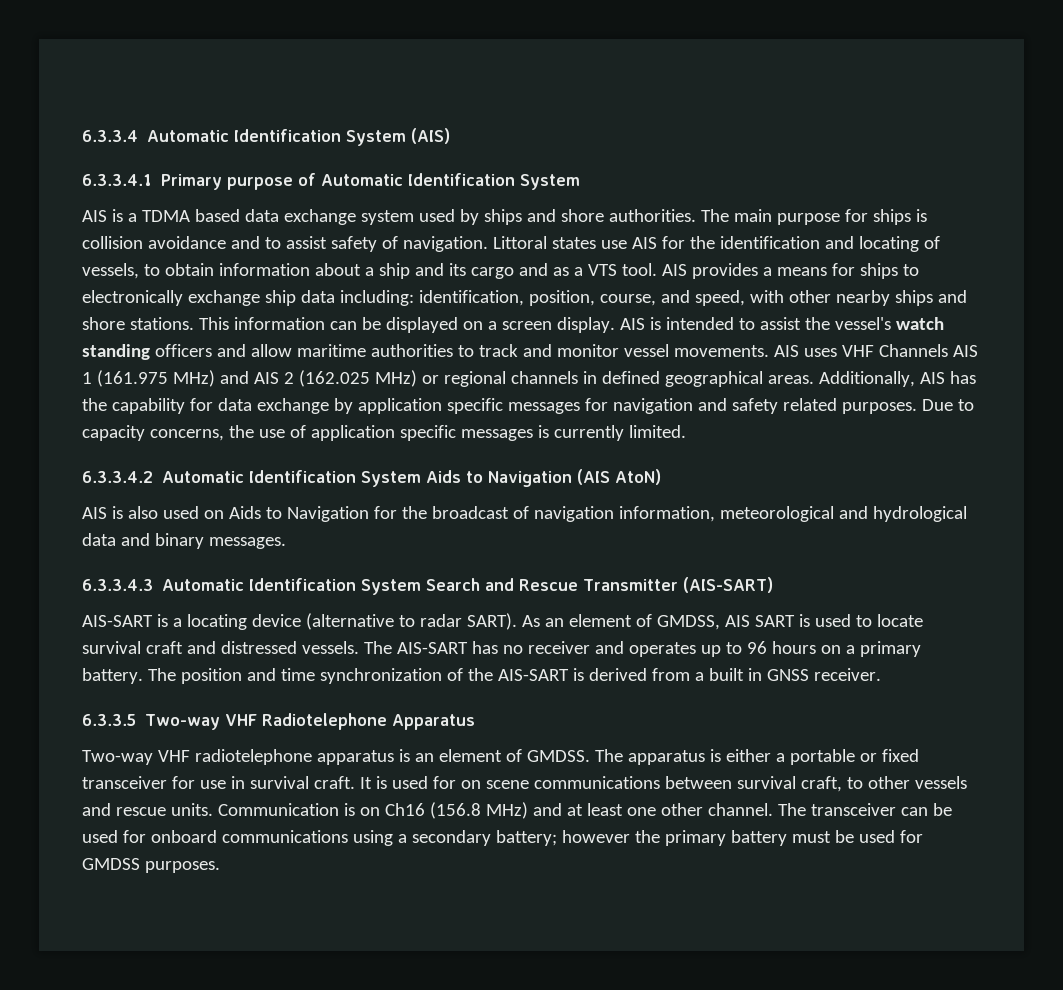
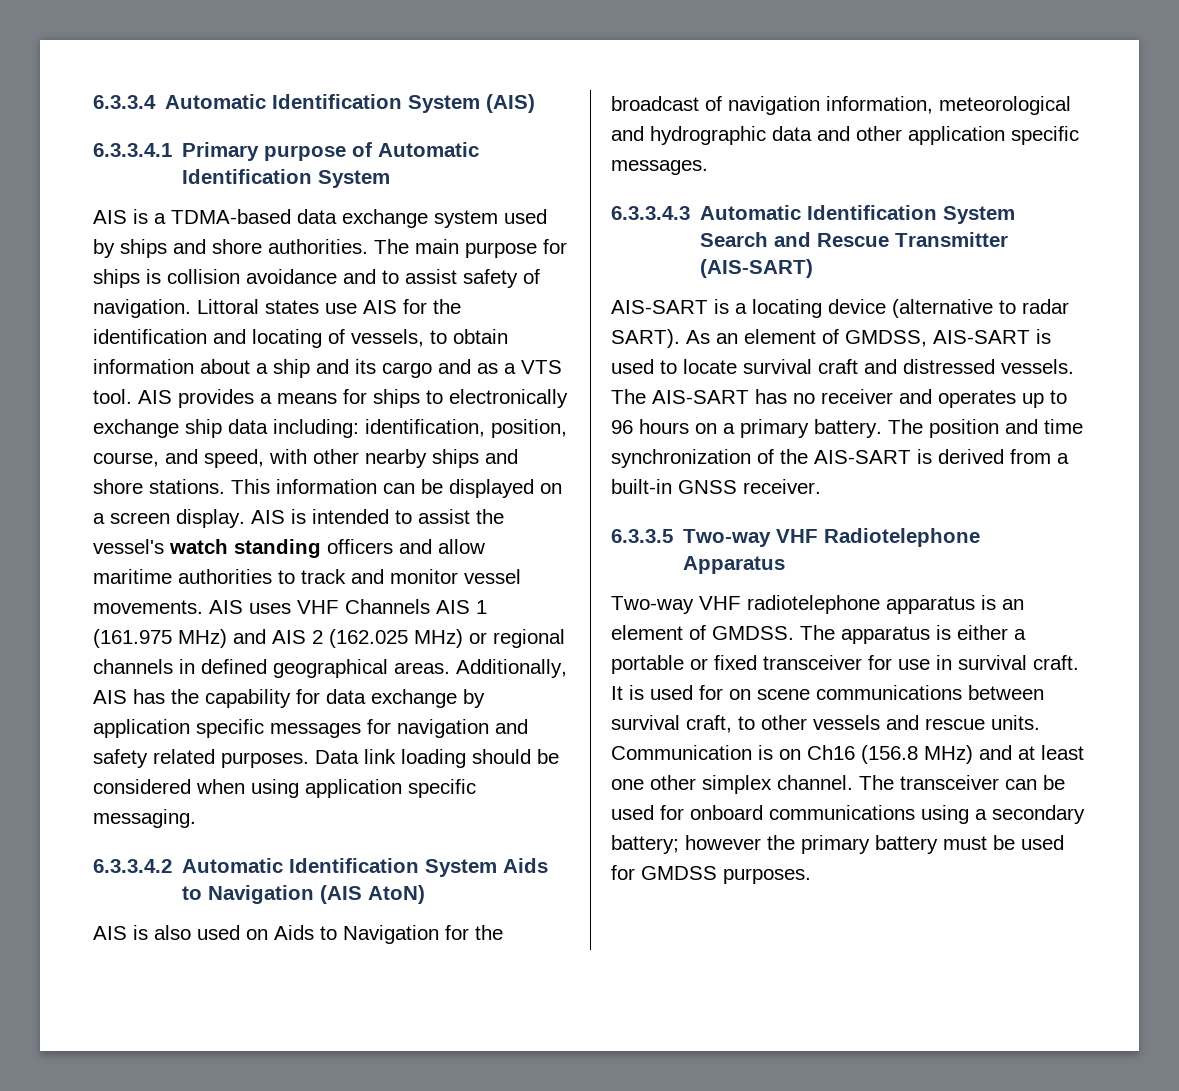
[141,209,240,222] TDMA based -> [171,209,291,224] TDMA-based
[921,399,974,411] [82,425,686,441] Due to capacity concerns, the use of application specific messages is currently limited. -> [315,749,559,768] [93,779,476,798] [93,809,196,828] Data link loading should be considered when using application specific messaging.
[872,506,967,522] hydrological -> [650,126,766,145] hydrographic
[154,533,204,549] binary -> [856,126,1079,145] other application specific
[724,615,795,627] AIS SART -> [933,330,1030,344] AIS-SART
[708,668,762,681] built in -> [611,479,672,494] built-in
(703, 809) none -> [702,775,772,794] simplex

